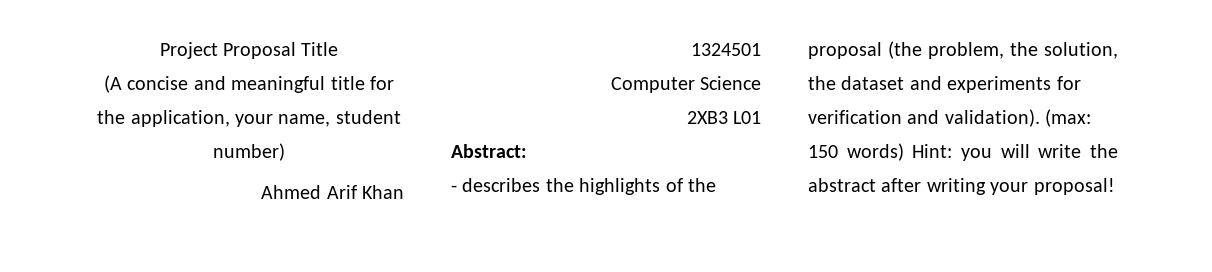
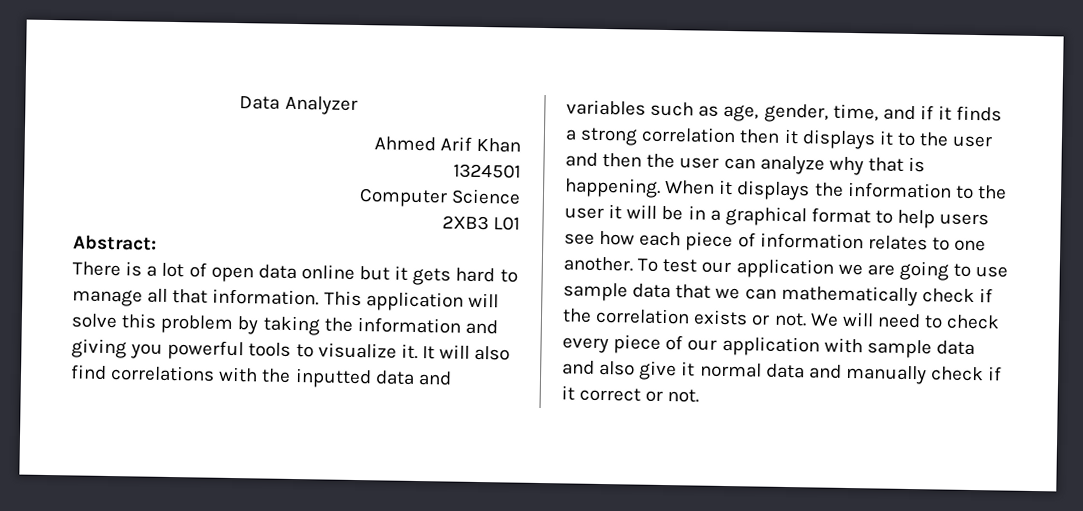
[159,42,339,59] [104,75,394,93] [97,110,401,127] [213,143,285,161] Project Proposal Title // (A concise and meaningful title for the application, your name, student number) -> [239,95,358,115] Data Analyzer
[451,178,716,195] [808,41,1118,59] [808,76,1081,93] [808,109,1092,127] [808,143,1118,161] [808,178,1115,195] - describes the highlights of the proposal (the problem, the solution, the dataset and experiments for verification and validation). (max: 150 words) Hint: you will write the abstract after writing your proposal! -> [72,261,518,286] [72,288,499,312] [71,313,498,336] [71,338,511,361] [70,364,452,389] [566,99,1003,123] [565,126,993,150] [565,152,926,176] [564,177,1007,201] [564,204,990,229] [564,230,987,252] [563,256,1009,281] [563,282,993,307] [562,307,1001,330] [562,334,975,359] [562,360,1003,385] [561,385,700,403] There is a lot of open data online but it gets hard to manage all that information. This application will solve this problem by taking the information and giving you powerful tools to visualize it. It will also find correlations with the inputted data and variables such as age, gender, time, and if it finds a strong correlation then it displays it to the user and then the user can analyze why that is happening. When it displays the information to the user it will be in a graphical format to help users see how each piece of information relates to one another. To test our application we are going to use sample data that we can mathematically check if the correlation exists or not. We will need to check every piece of our application with sample data and also give it normal data and manually check if it correct or not.

